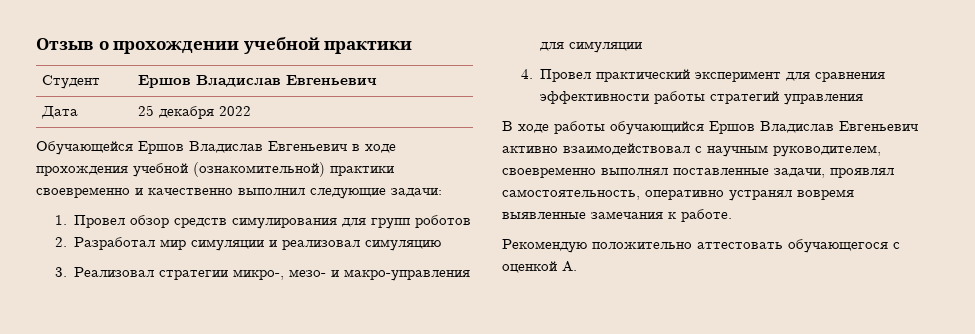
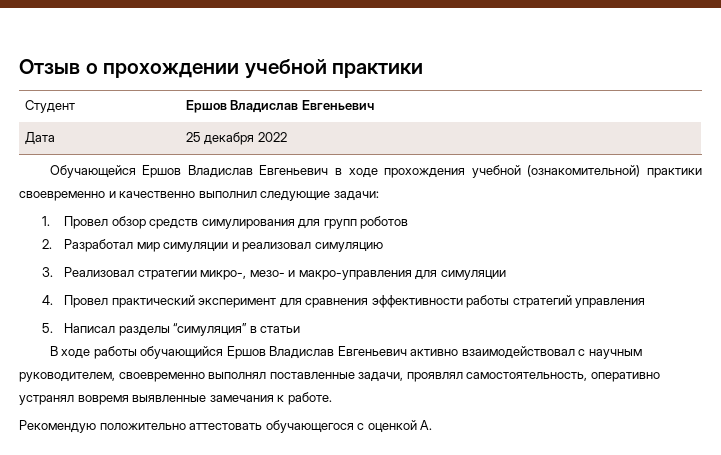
(864, 99) none -> [41,323,301,336] // 5. Написал разделы “симуляция” в статьи

